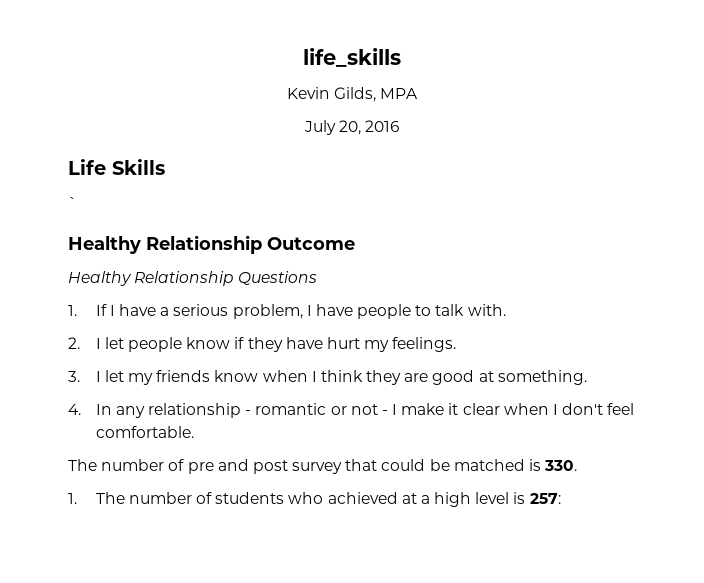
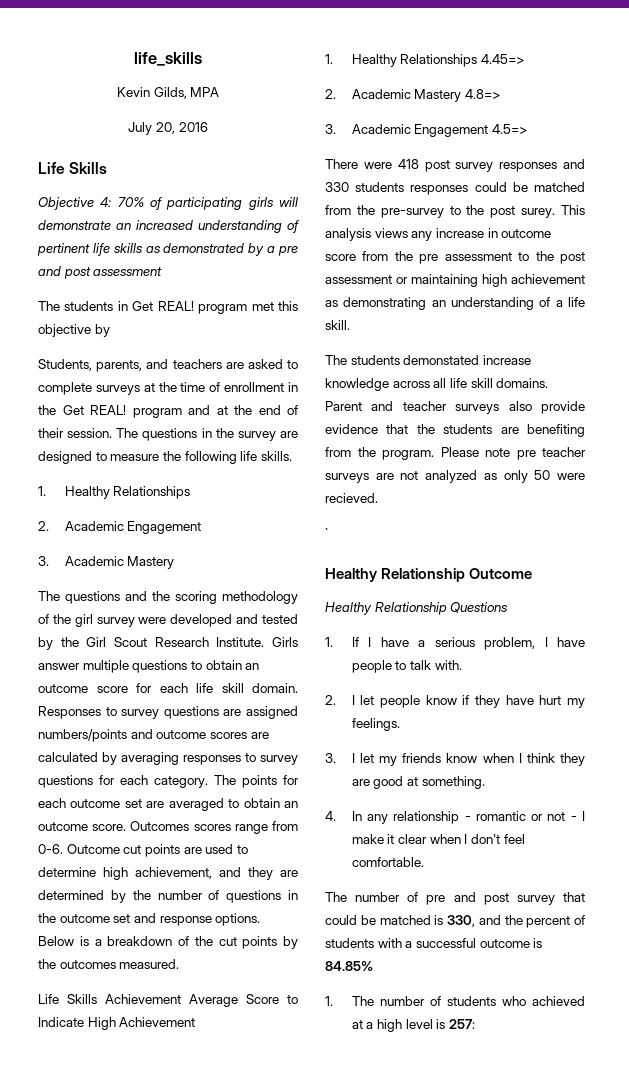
(165, 167) none -> [38,197,298,210] [38,220,299,233] [37,243,298,256] [38,266,163,279] [38,301,298,314] [38,324,110,337] [38,359,298,372] [38,382,298,395] [38,405,298,418] [38,428,298,441] [38,451,292,464] [38,486,191,499] [38,521,202,534] [38,556,175,569] [38,591,298,604] [38,614,298,627] [38,637,298,650] [38,660,260,673] [38,683,298,693] [38,706,298,719] [38,729,269,742] [38,752,298,765] [38,775,299,788] [38,798,298,811] [38,821,298,834] [38,844,248,857] [38,867,298,880] [38,890,298,903] [38,913,261,926] [38,936,298,949] [38,959,180,969] [38,994,298,1007] [38,1017,196,1030] [325,54,525,67] [325,89,501,102] [325,124,528,137] [325,159,585,172] [325,182,585,195] [325,205,585,218] [325,228,552,241] [325,251,585,264] [325,274,585,287] [325,297,585,310] [325,320,350,330] [325,355,531,365] [325,378,549,391] [325,401,585,414] [325,424,585,437] [325,447,586,460] [325,470,585,483] [325,493,378,503] // Objective 4: 70% of participating girls will demonstrate an increased understanding of pertinent life skills as demonstrated by a pre and post assessment // The students in Get REAL! program met this objective by // Students, parents, and teachers are asked to complete surveys at the time of enrollment in the Get REAL! program and at the end of their session. The questions in the survey are designed to measure the following life skills. // 1. Healthy Relationships // 2. Academic Engagement // 3. Academic Mastery // The questions and the scoring methodology of the girl survey were developed and tested by the Girl Scout Research Institute. Girls answer multiple questions to obtain an outcome score for each life skill domain. Responses to survey questions are assigned numbers/points and outcome scores are calculated by averaging responses to survey questions for each category. The points for each outcome set are averaged to obtain an outcome score. Outcomes scores range from 0-6. Outcome cut points are used to determine high achievement, and they are determined by the number of questions in the outcome set and response options. Below is a breakdown of the cut points by the outcomes measured. // Life Skills Achievement Average Score to Indicate High Achievement // 1. Healthy Relationships 4.45=> // 2. Academic Mastery 4.8=> // 3. Academic Engagement 4.5=> // There were 418 post survey responses and 330 students responses could be matched from the pre-survey to the post surey. This analysis views any increase in outcome score from the pre assessment to the post assessment or maintaining high achievement as demonstrating an understanding of a life skill. // The students demonstated increase knowledge across all life skill domains. Parent and teacher surveys also provide evidence that the students are benefiting from the program. Please note pre teacher surveys are not analyzed as only 50 were recieved.
[544,460,578,471] 330. -> [447,915,585,928] [325,938,543,948] [325,961,373,971] 330, and the percent of students with a successful outcome is 84.85%

